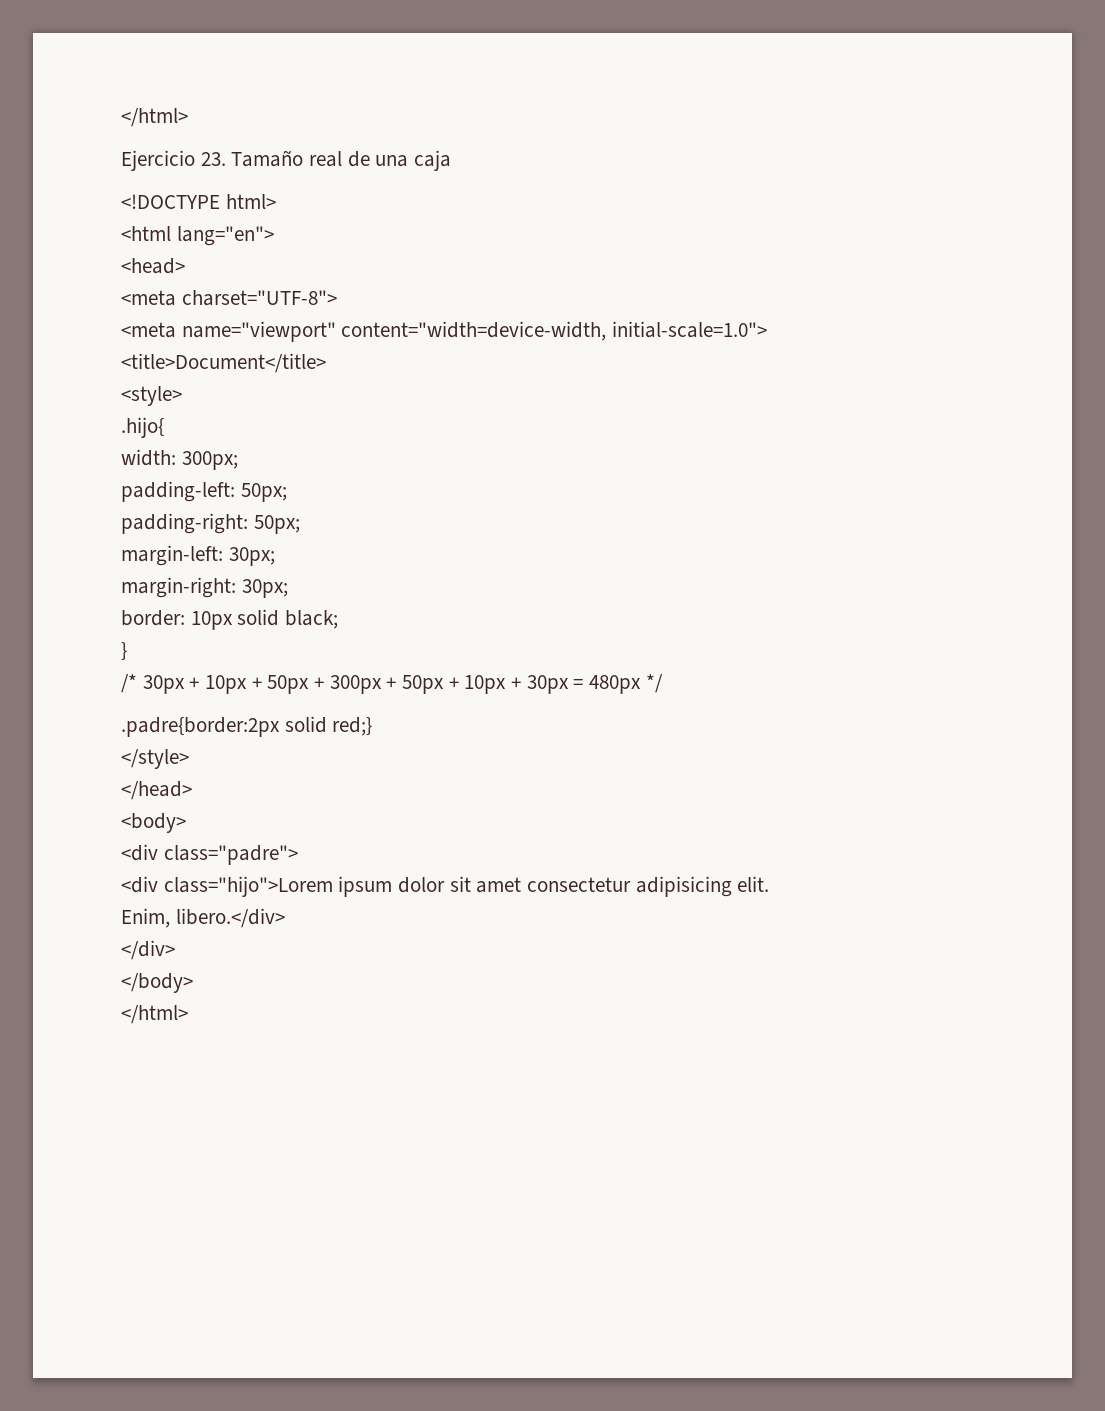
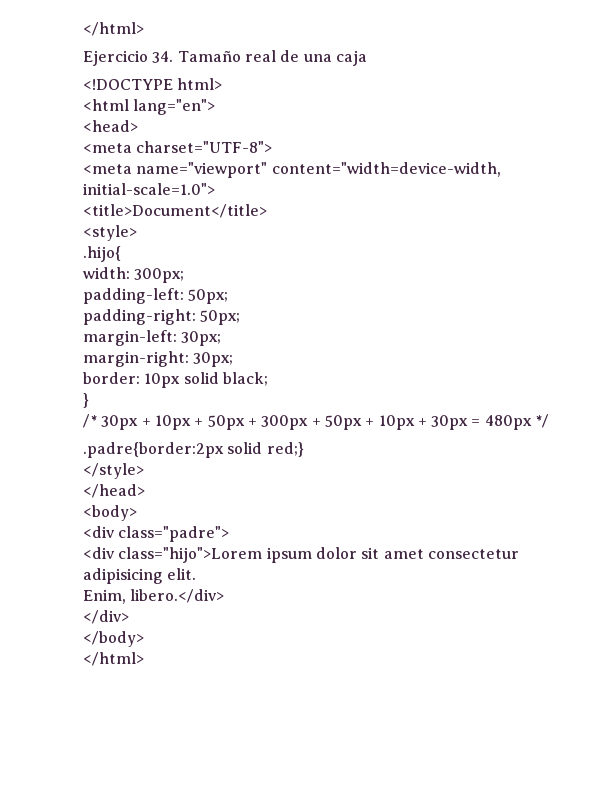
[200,152,226,166] 23. -> [152,51,174,63] 34.

